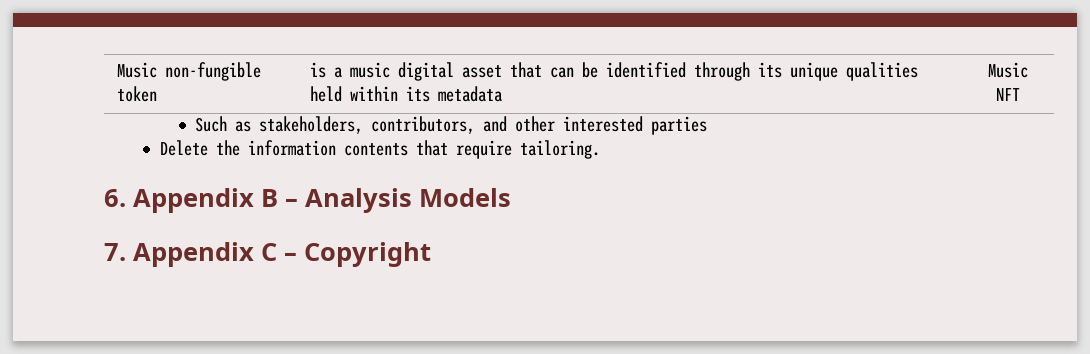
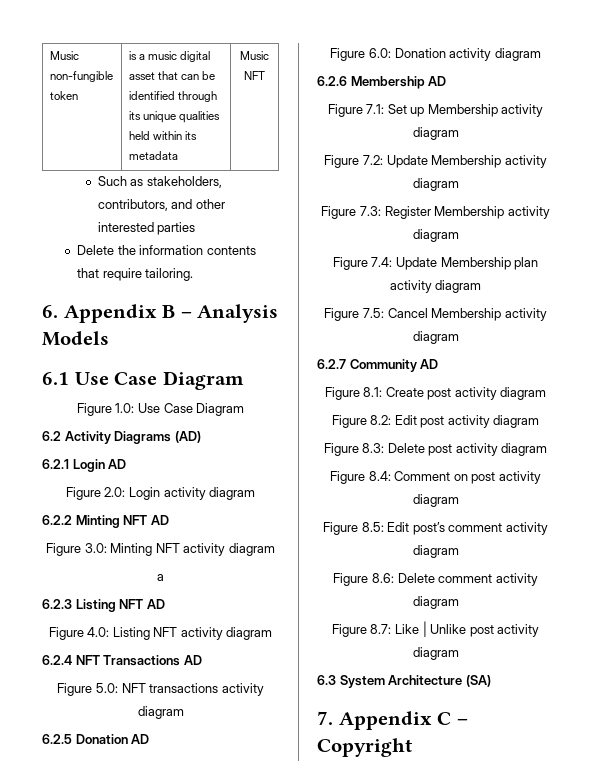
(511, 197) none -> [42,371,244,390] [76,403,245,416] [42,431,201,444] [42,459,127,472] [65,487,256,500] [42,515,169,528] [46,543,275,556] [157,574,164,581] [42,599,165,612] [48,627,273,640] [42,655,202,666] [57,683,264,696] [137,706,184,719] [42,734,150,744] [330,48,541,61] [317,76,447,89] [327,104,544,117] [412,127,459,140] [324,155,547,168] [412,178,459,191] [321,206,550,219] [412,229,459,242] [332,257,539,270] [389,280,482,293] [324,308,547,321] [412,331,459,344] [317,359,439,372] [324,387,547,400] [331,415,540,428] [323,443,548,456] [330,471,541,484] [412,494,459,507] [323,522,548,535] [412,545,459,558] [333,573,538,586] [412,596,459,609] [331,621,540,637] [412,647,459,660] [317,675,491,688] // 6.1 Use Case Diagram // Figure 1.0: Use Case Diagram // 6.2 Activity Diagrams (AD) // 6.2.1 Login AD // Figure 2.0: Login activity diagram // 6.2.2 Minting NFT AD // Figure 3.0: Minting NFT activity diagram // a // 6.2.3 Listing NFT AD // Figure 4.0: Listing NFT activity diagram // 6.2.4 NFT Transactions AD // Figure 5.0: NFT transactions activity diagram // 6.2.5 Donation AD // Figure 6.0: Donation activity diagram // 6.2.6 Membership AD // Figure 7.1: Set up Membership activity diagram // Figure 7.2: Update Membership activity diagram // Figure 7.3: Register Membership activity diagram // Figure 7.4: Update Membership plan activity diagram // Figure 7.5: Cancel Membership activity diagram // 6.2.7 Community AD // Figure 8.1: Create post activity diagram // Figure 8.2: Edit post activity diagram // Figure 8.3: Delete post activity diagram // Figure 8.4: Comment on post activity diagram // Figure 8.5: Edit post’s comment activity diagram // Figure 8.6: Delete comment activity diagram // Figure 8.7: Like | Unlike post activity diagram // 6.3 System Architecture (SA)

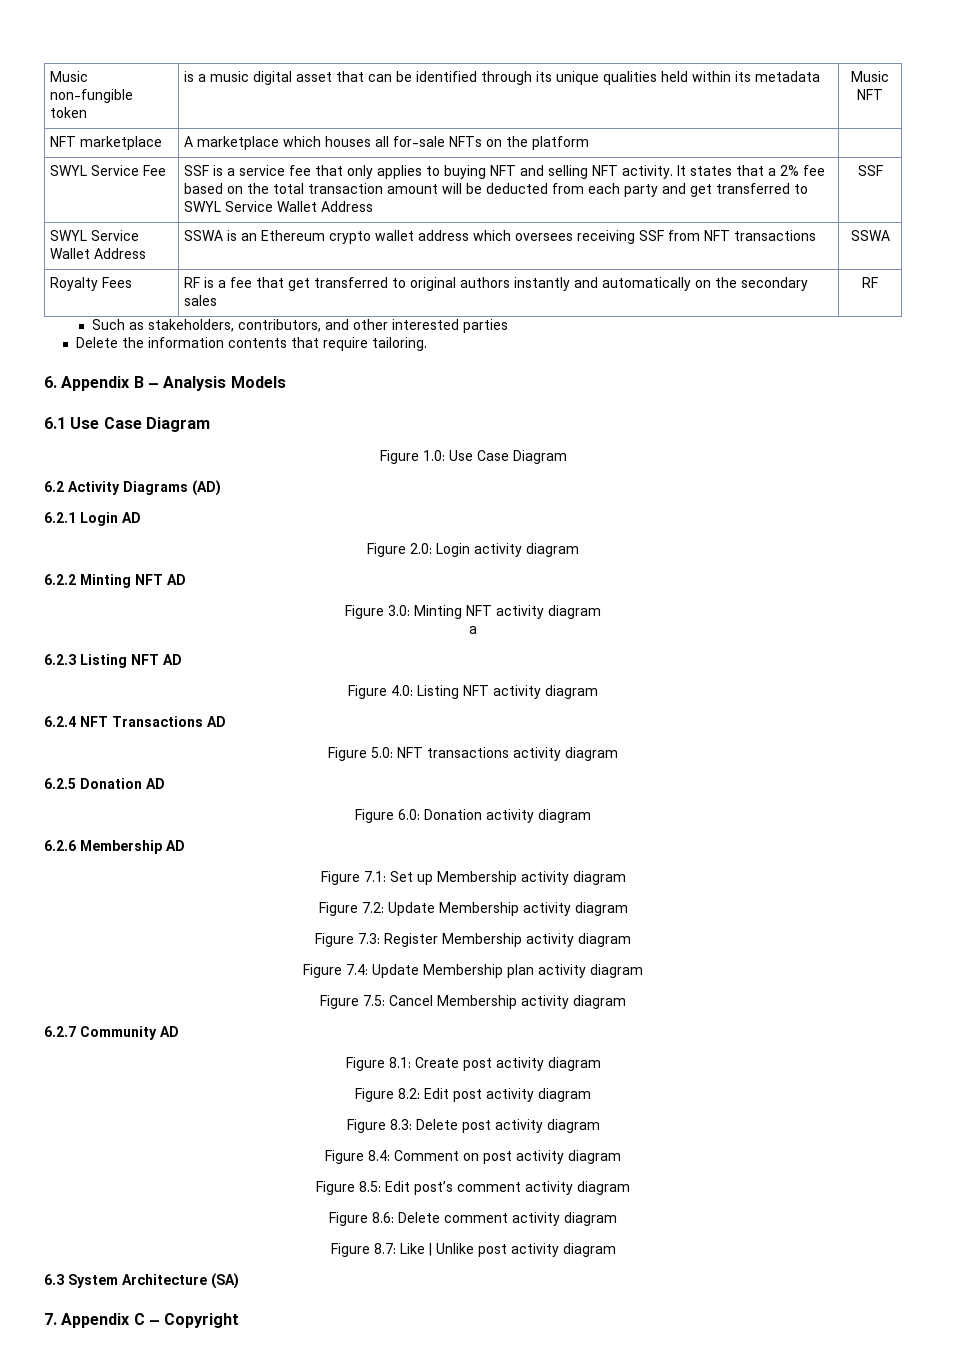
(265, 75) none -> [49,136,162,150] [183,136,589,150] [49,165,166,176] [183,165,825,179] [183,183,808,197] [183,201,373,212] [857,165,883,176] [49,230,139,241] [49,248,146,259] [183,230,816,244] [850,230,890,241] [49,277,132,291] [183,277,808,291] [183,295,217,306] [862,277,878,288] // NFT marketplace | A marketplace which houses all for-sale NFTs on the platform | // SWYL Service Fee | SSF is a service fee that only applies to buying NFT and selling NFT activity. It states that a 2% fee based on the total transaction amount will be deducted from each party and get transferred to SWYL Service Wallet Address | SSF // SWYL Service Wallet Address | SSWA is an Ethereum crypto wallet address which oversees receiving SSF from NFT transactions | SSWA // Royalty Fees | RF is a fee that get transferred to original authors instantly and automatically on the secondary sales | RF

